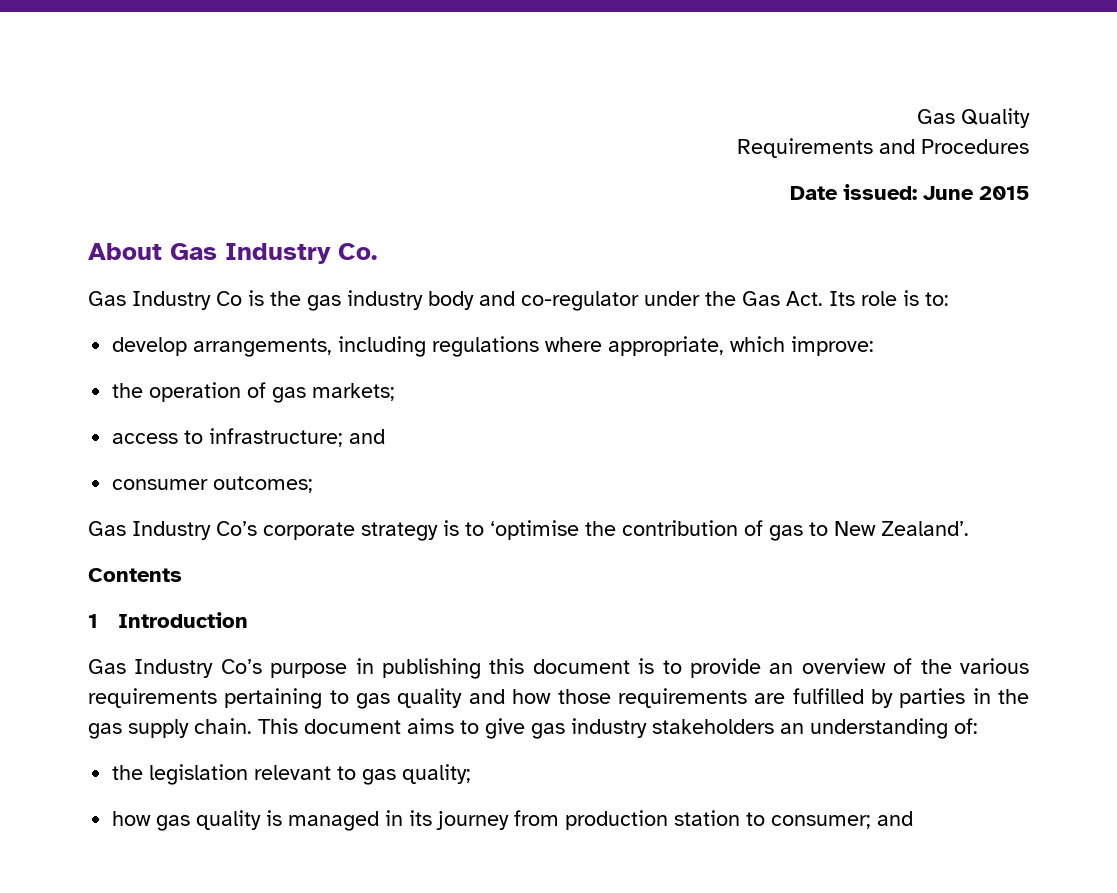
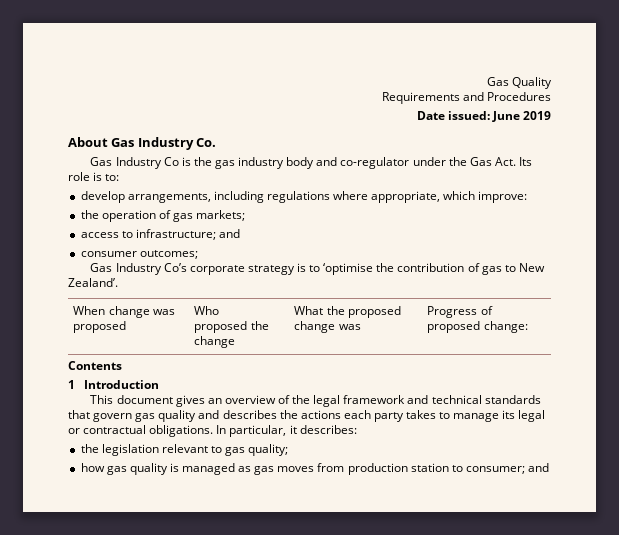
[979,186,1029,200] 2015 -> [523,111,551,120] 2019
[88,568,182,582] [88,612,249,628] [88,658,1029,679] [88,688,1029,709] [88,718,978,739] // Contents // 1 Introduction // Gas Industry Co’s purpose in publishing this document is to provide an overview of the various requirements pertaining to gas quality and how those requirements are fulfilled by parties in the gas supply chain. This document aims to give gas industry stakeholders an understanding of: -> [73,306,175,318] [73,321,127,333] [194,306,220,315] [194,321,269,333] [194,336,236,348] [294,306,401,318] [294,321,361,333] [427,306,493,318] [427,321,528,333] [68,361,122,370] [68,380,160,389] [90,395,541,407] [68,410,546,422] [68,425,357,437] // When change was proposed | Who // proposed the change | What the proposed change was | Progress of proposed change: // Contents // 1 Introduction // This document gives an overview of the legal framework and technical standards that govern gas quality and describes the actions each party takes to manage its legal or contractual obligations. In particular, it describes:
[385,810,510,830] in its journey -> [238,466,315,475] as gas moves

